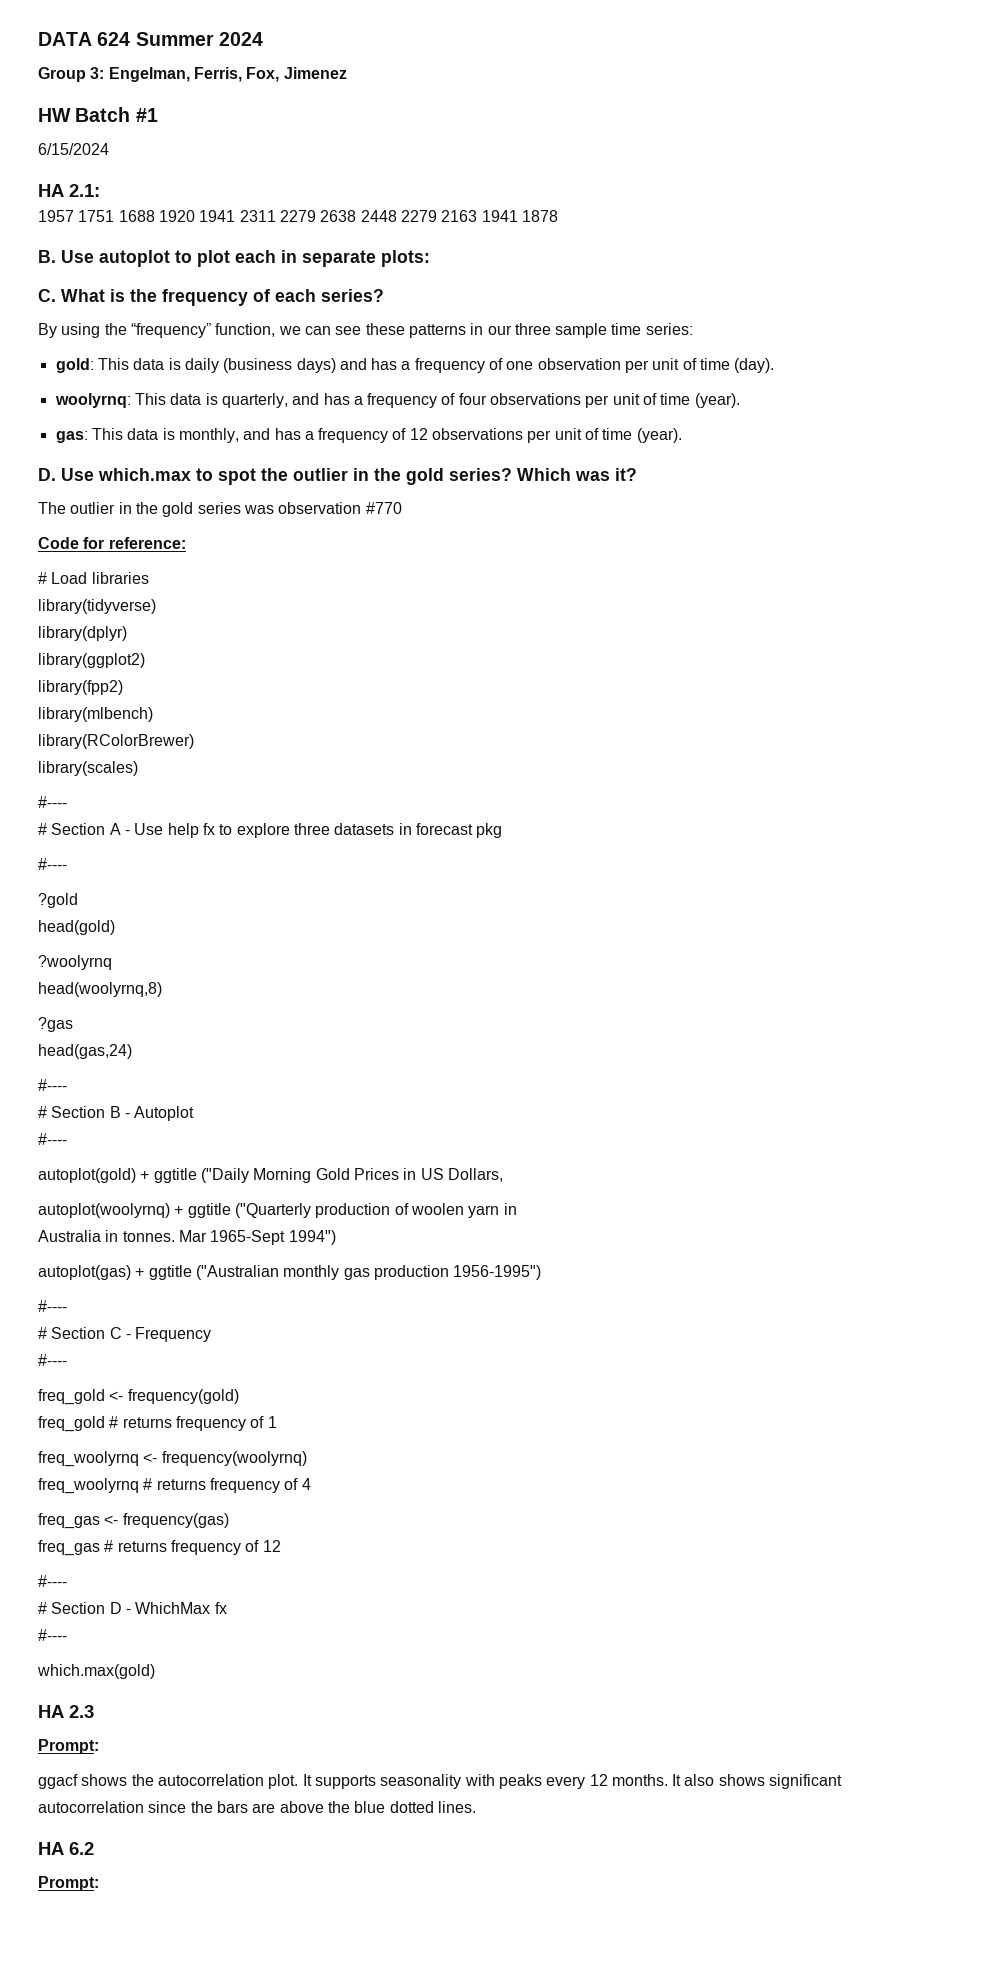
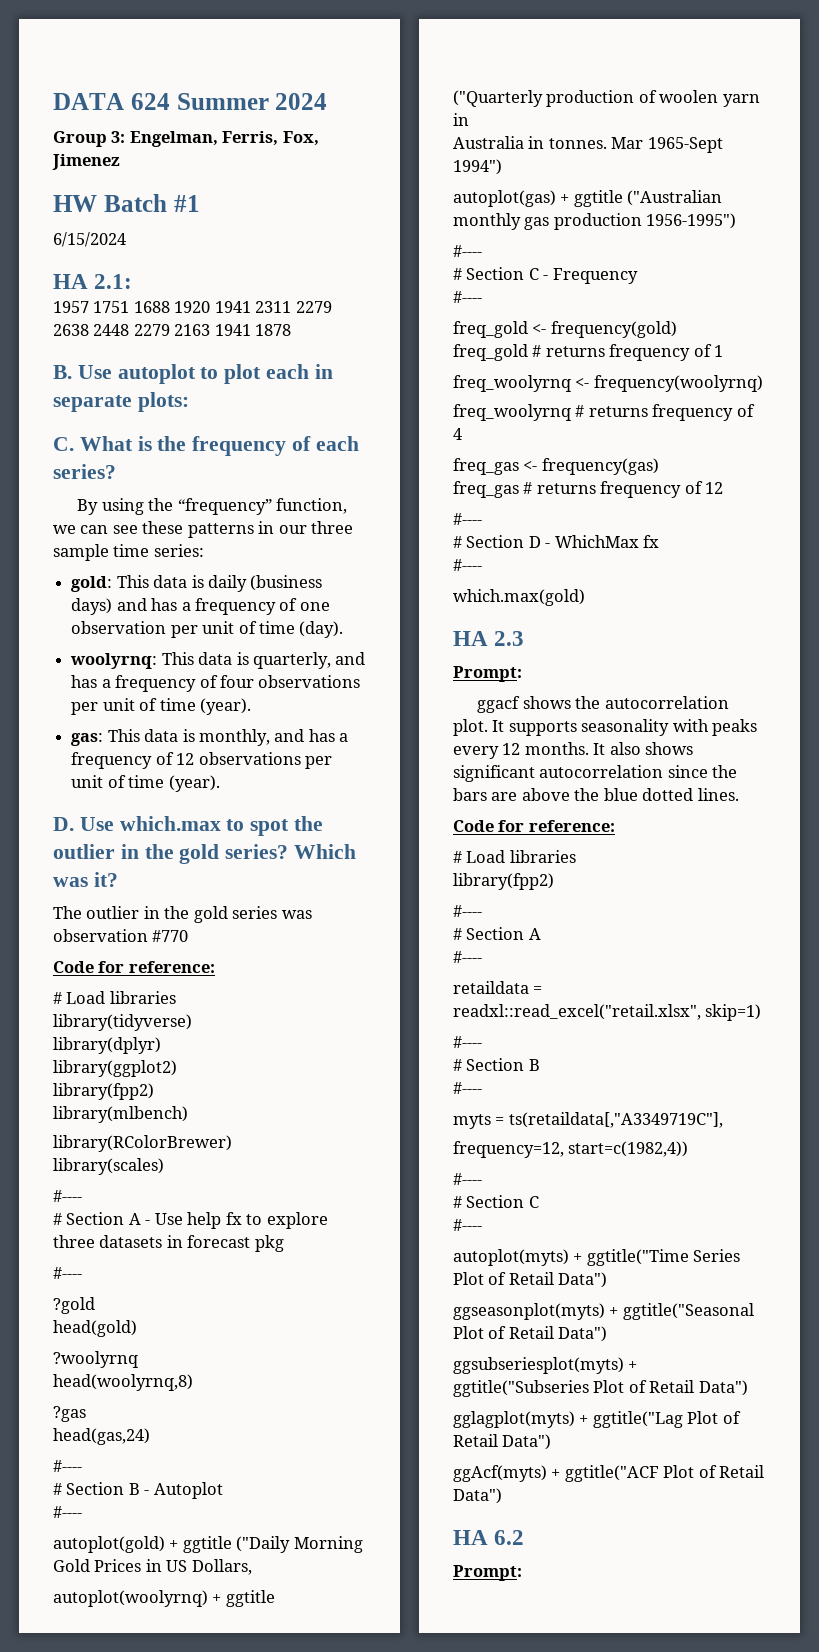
(476, 1807) none -> [453,820,615,832] [453,850,576,863] [453,873,554,890] [453,905,482,917] [453,927,541,940] [453,951,482,963] [453,981,543,994] [453,1004,762,1021] [453,1036,482,1048] [453,1058,540,1071] [453,1082,482,1094] [453,1112,723,1129] [453,1141,689,1158] [453,1173,482,1185] [453,1195,539,1208] [453,1219,482,1231] [453,1249,741,1266] [453,1272,608,1288] [453,1303,754,1320] [453,1326,608,1342] [453,1357,638,1374] [453,1380,748,1397] [453,1411,741,1428] [453,1434,552,1450] [453,1465,765,1482] [453,1488,502,1504] // Code for reference: // # Load libraries // library(fpp2) // #---- // # Section A // #---- // retaildata = readxl::read_excel("retail.xlsx", skip=1) // #---- // # Section B // #---- // myts = ts(retaildata[,"A3349719C"], // frequency=12, start=c(1982,4)) // #---- // # Section C // #---- // autoplot(myts) + ggtitle("Time Series Plot of Retail Data") // ggseasonplot(myts) + ggtitle("Seasonal Plot of Retail Data") // ggsubseriesplot(myts) + ggtitle("Subseries Plot of Retail Data") // gglagplot(myts) + ggtitle("Lag Plot of Retail Data") // ggAcf(myts) + ggtitle("ACF Plot of Retail Data")

